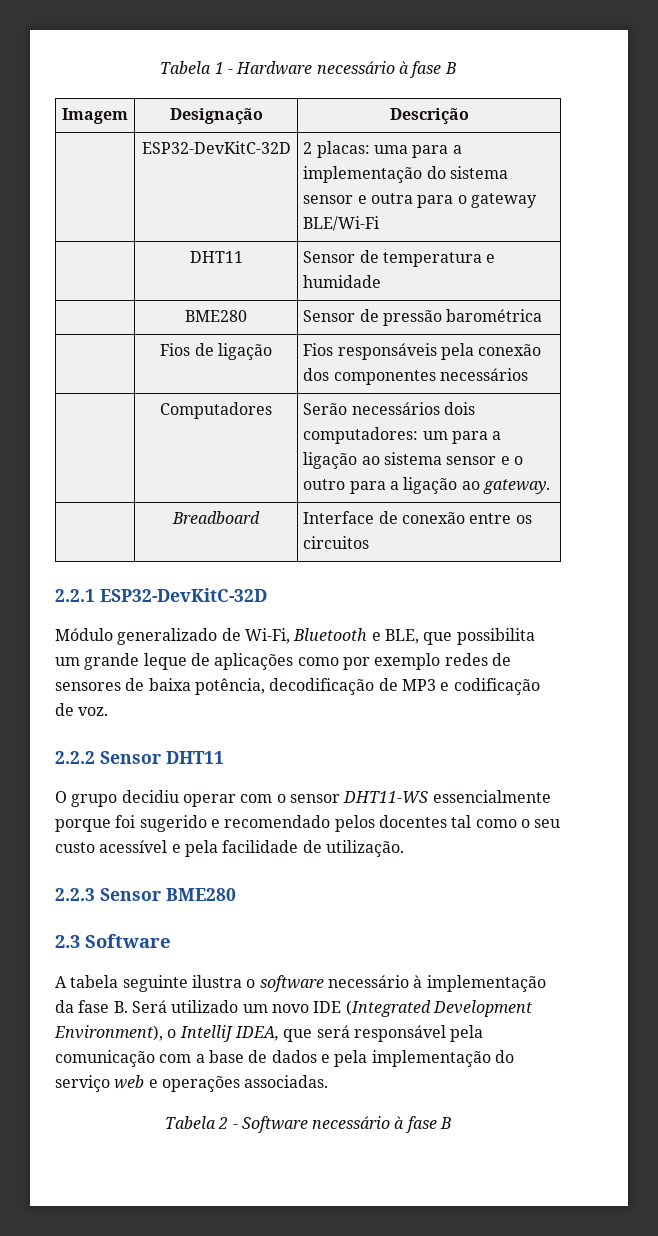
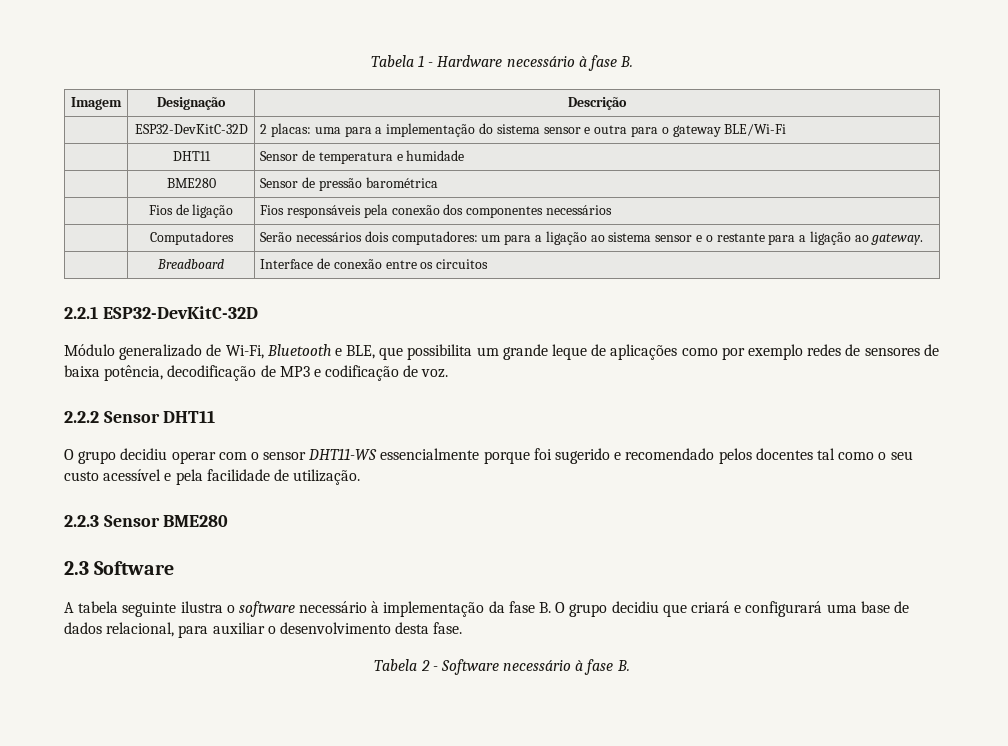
[444,62,456,74] B -> [620,56,634,67] B.
[303,479,346,490] outro -> [716,233,765,242] restante
[131,1000,532,1017] [54,1025,484,1042] [55,1050,514,1067] [55,1075,329,1092] Será utilizado um novo IDE (Integrated Development Environment), o IntelliJ IDEA, que será responsável pela comunicação com a base de dados e pela implementação do serviço web e operações associadas. -> [555,601,909,617] [64,622,463,638] O grupo decidiu que criará e configurará uma base de dados relacional, para auxiliar o desenvolvimento desta fase.
[440,1117,452,1129] B -> [616,660,630,671] B.

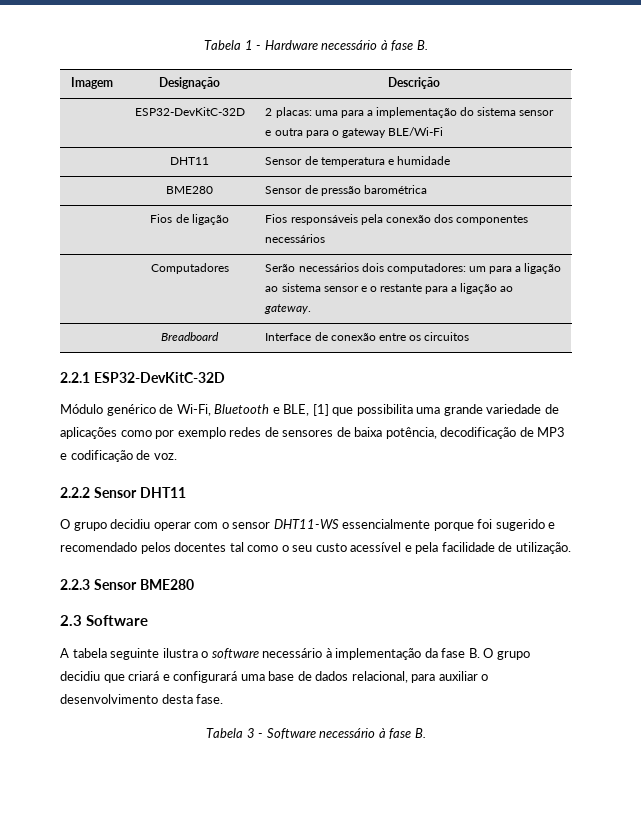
[119,344,203,360] generalizado -> [106,404,156,416] genérico
(376, 352) none -> [312,404,329,416] [1]
[476,344,588,360] um grande leque -> [416,404,542,416] uma grande variedade
[420,660,430,671] 2 -> [246,728,255,738] 3

